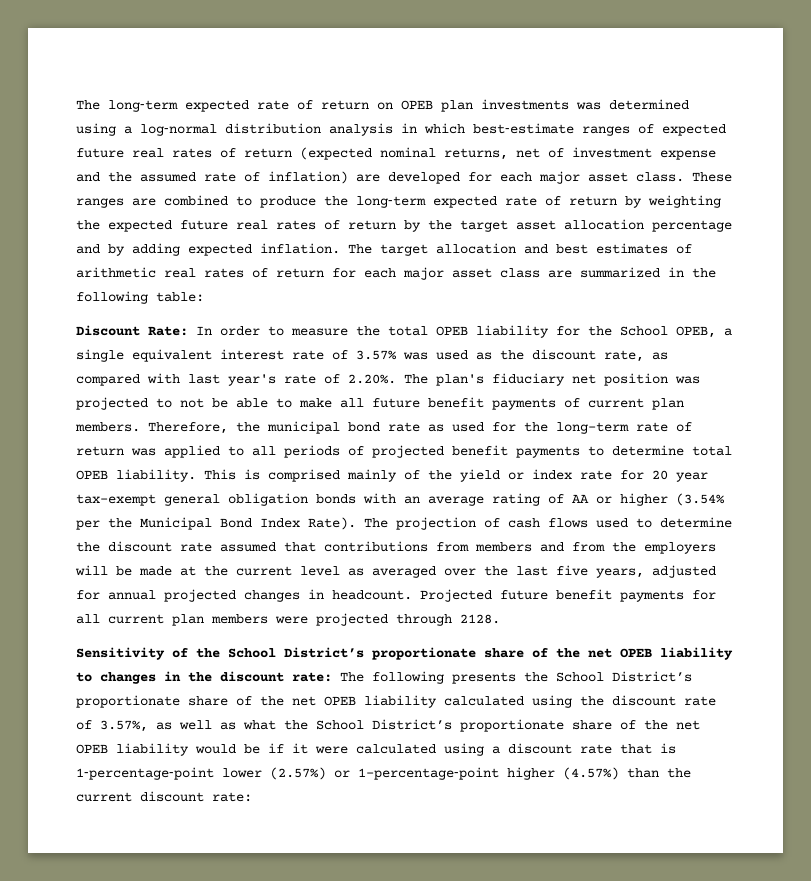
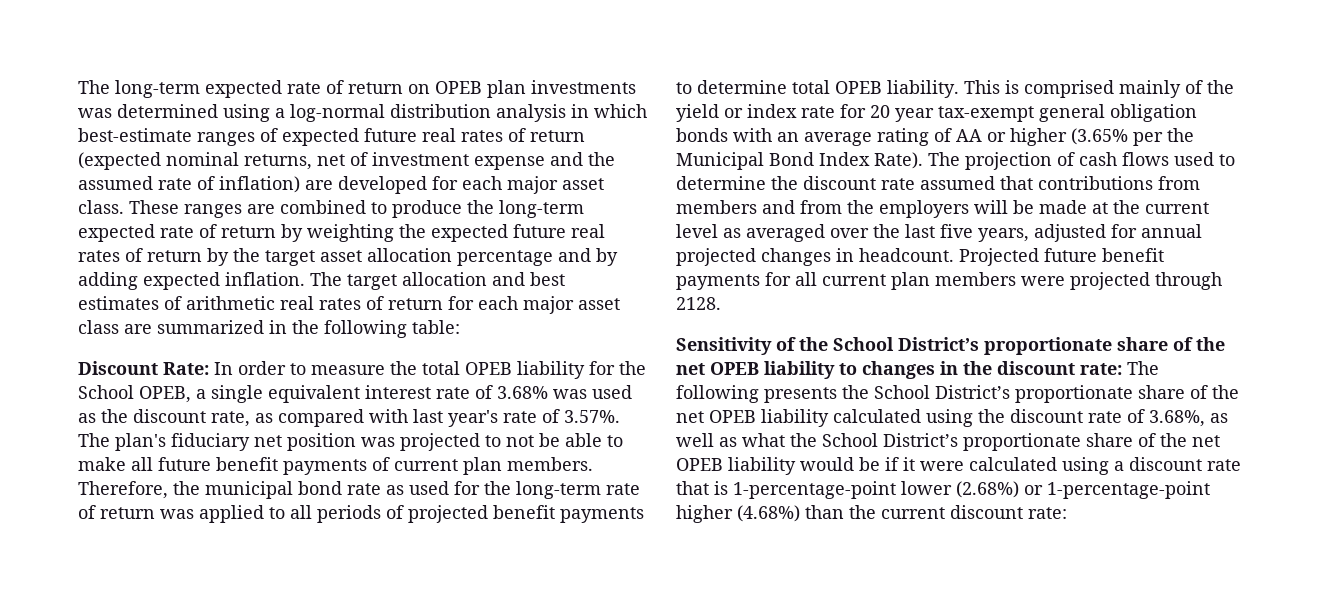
[356,350,397,360] 3.57% -> [497,386,548,399] 3.68%
[348,374,396,384] 2.20%. -> [564,410,620,423] 3.57%.
[676,493,725,506] (3.54% -> [1071,128,1128,145] (3.65%
[100,720,148,732] 3.57%, -> [1149,410,1205,427] 3.68%,
[270,767,326,780] (2.57%) -> [956,481,1019,498] (2.68%)
[563,767,619,780] (4.57%) -> [737,505,800,522] (4.68%)

